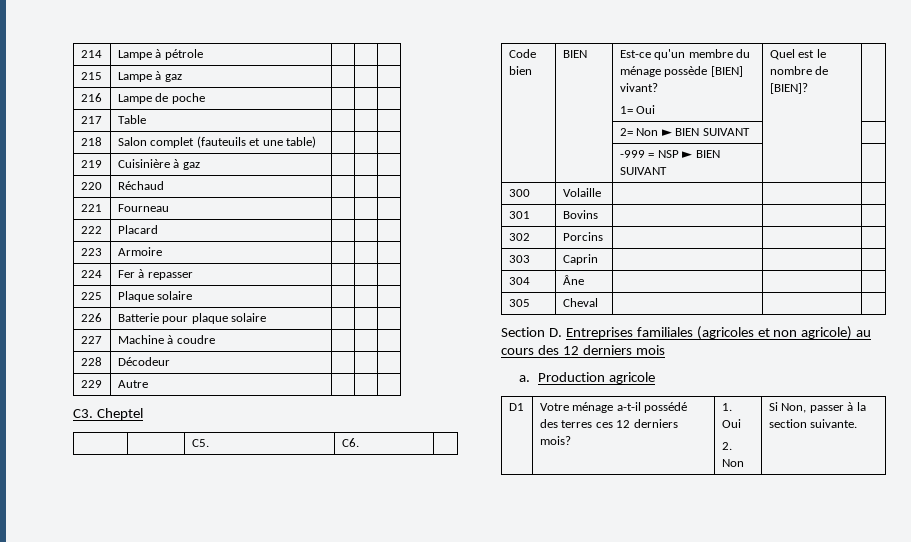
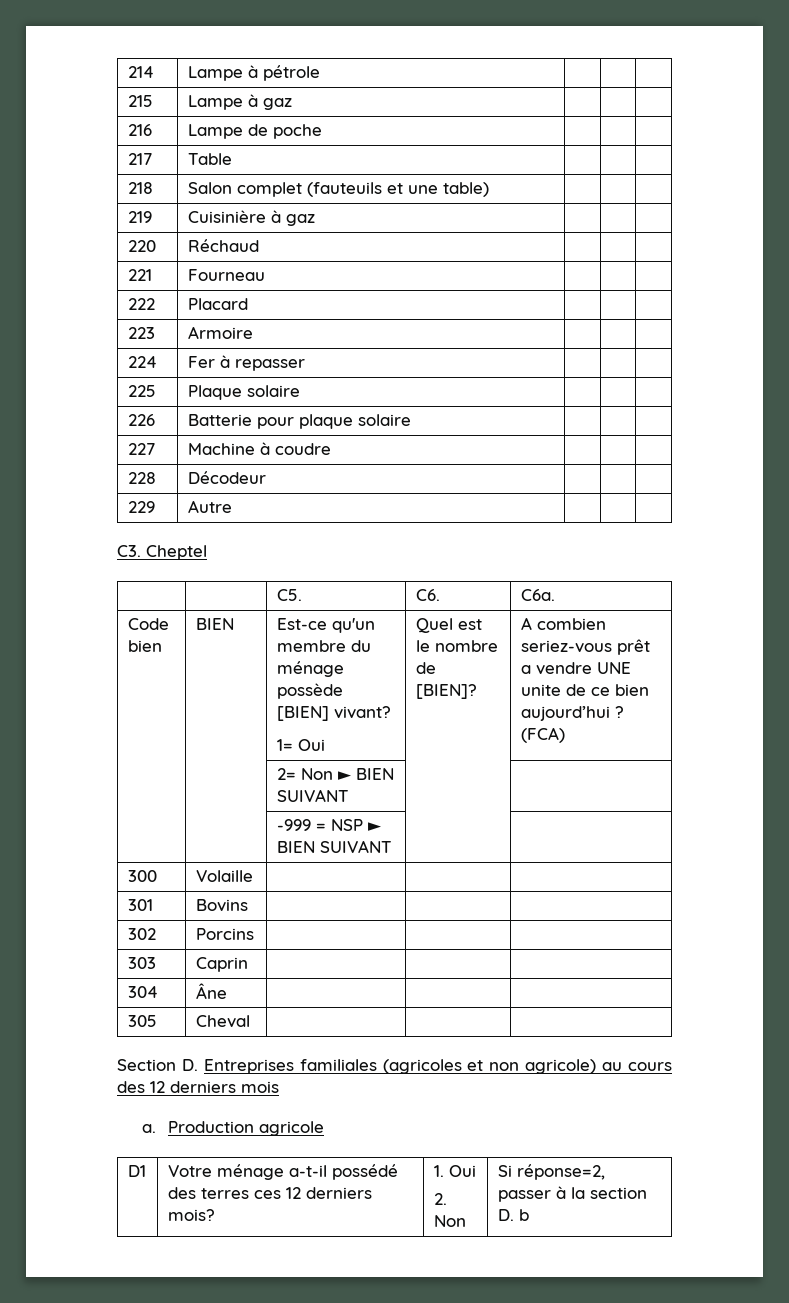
(359, 442) none -> [520,589,555,601] C6a.
(808, 88) none -> [520,617,606,630] [520,639,650,655] [520,662,631,675] [520,684,649,696] [520,706,624,721] [520,727,565,743] A combien seriez-vous prêt a vendre UNE unite de ce bien aujourd’hui ? (FCA)
[781,403,807,413] Non, -> [516,1164,605,1180] réponse=2,
[810,419,858,428] suivante. -> [497,1209,529,1221] D. b

